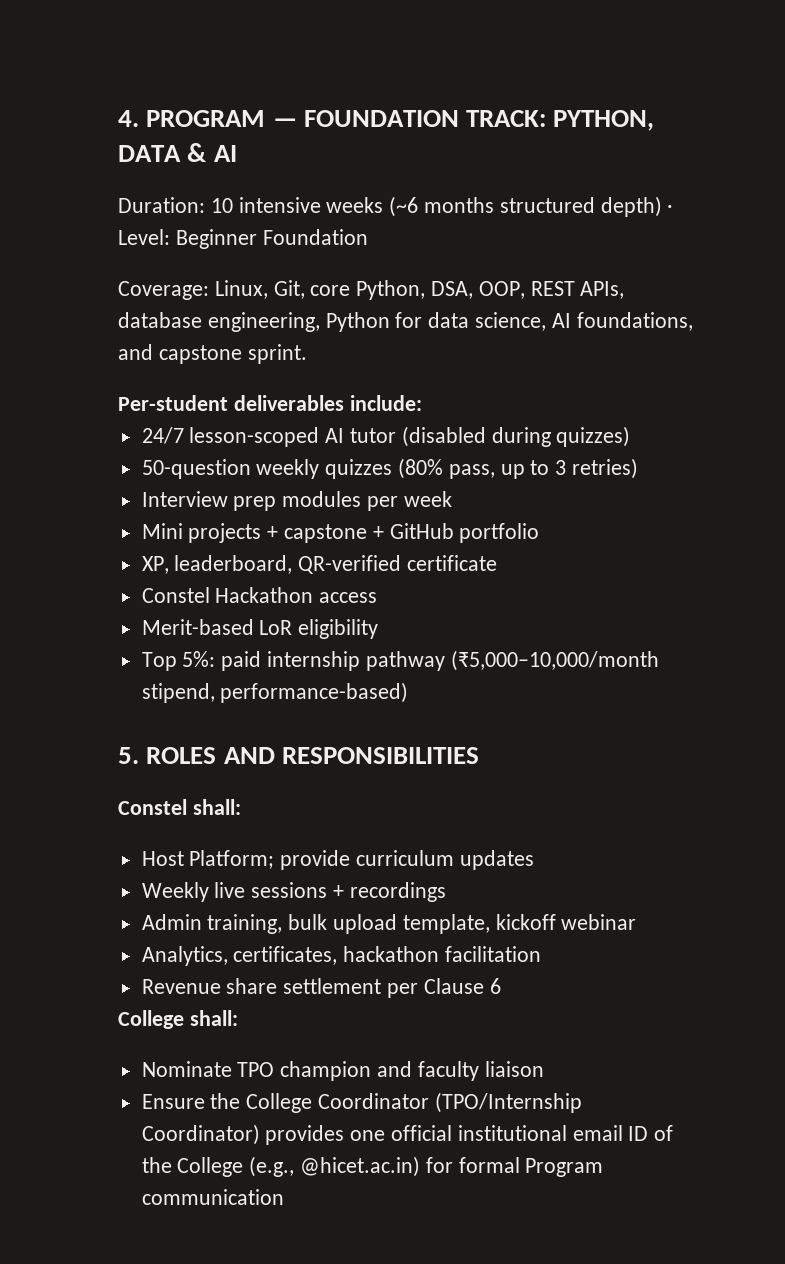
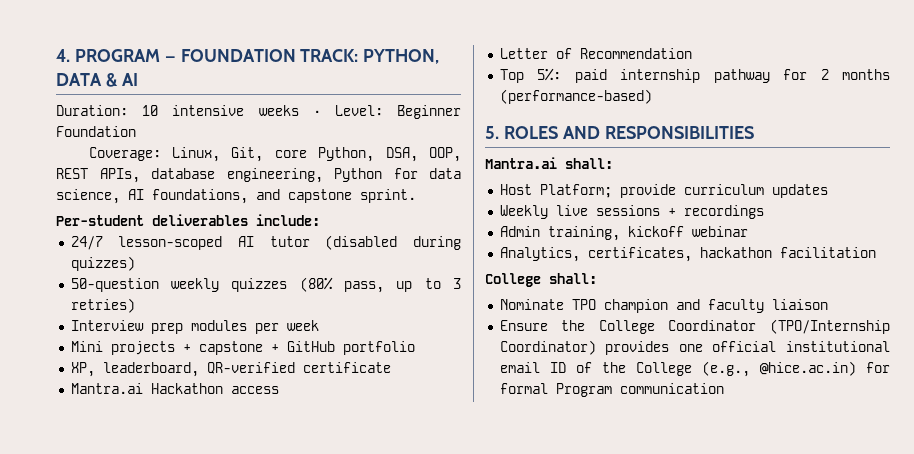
[389,196,662,217] (~6 months structured depth) -> (299, 110) none
[141,587,210,603] Constel -> [70,383,143,394] Mantra.ai
[141,619,379,639] Merit-based LoR eligibility -> [499,48,692,59] Letter of Recommendation
[450,650,659,671] [141,682,409,703] (₹5,000–10,000/month stipend, performance-based) -> [783,69,890,80] [499,89,652,104] for 2 months (performance-based)
[118,799,187,815] Constel -> [485,157,557,169] Mantra.ai
[288,914,490,934] bulk upload template, -> (620, 233) none
[141,978,501,998] // Revenue share settlement per Clause 6 -> (876, 252) none
[300,1156,421,1177] @hicet.ac.in) -> [759,361,856,376] @hice.ac.in)

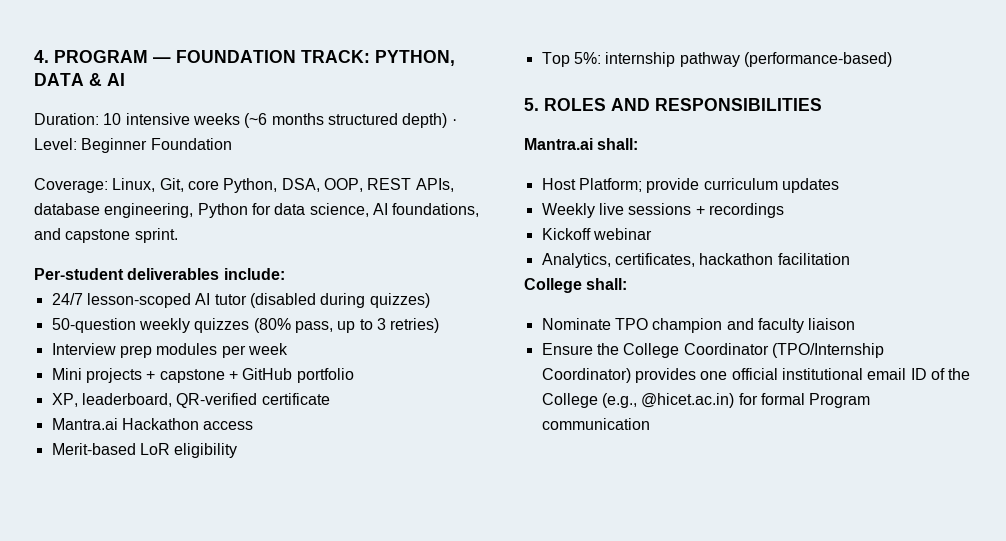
(299, 110) none -> [244,113,448,128] (~6 months structured depth)
[499,48,692,59] Letter of Recommendation -> [51,443,238,458] Merit-based LoR eligibility
[574,69,607,83] paid -> (601, 58) none
[783,69,890,80] for 2 months -> (740, 59) none
[499,226,684,241] Admin training, kickoff -> [541,228,591,240] Kickoff
[759,361,856,376] @hice.ac.in) -> [641,393,735,408] @hicet.ac.in)

